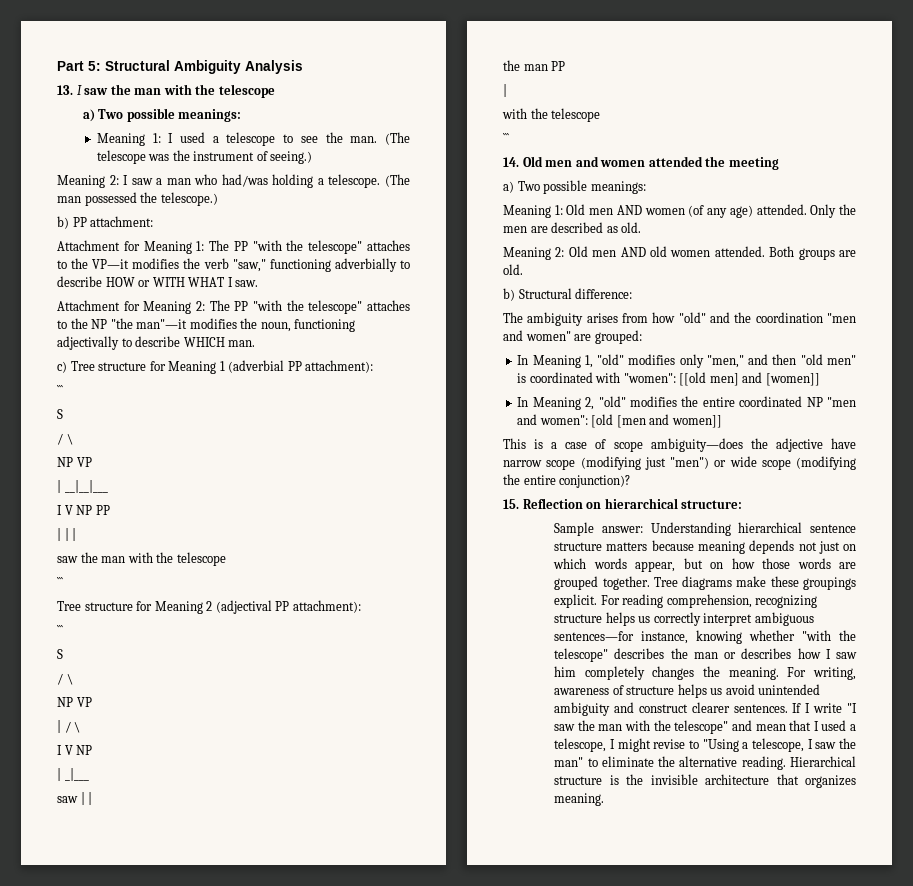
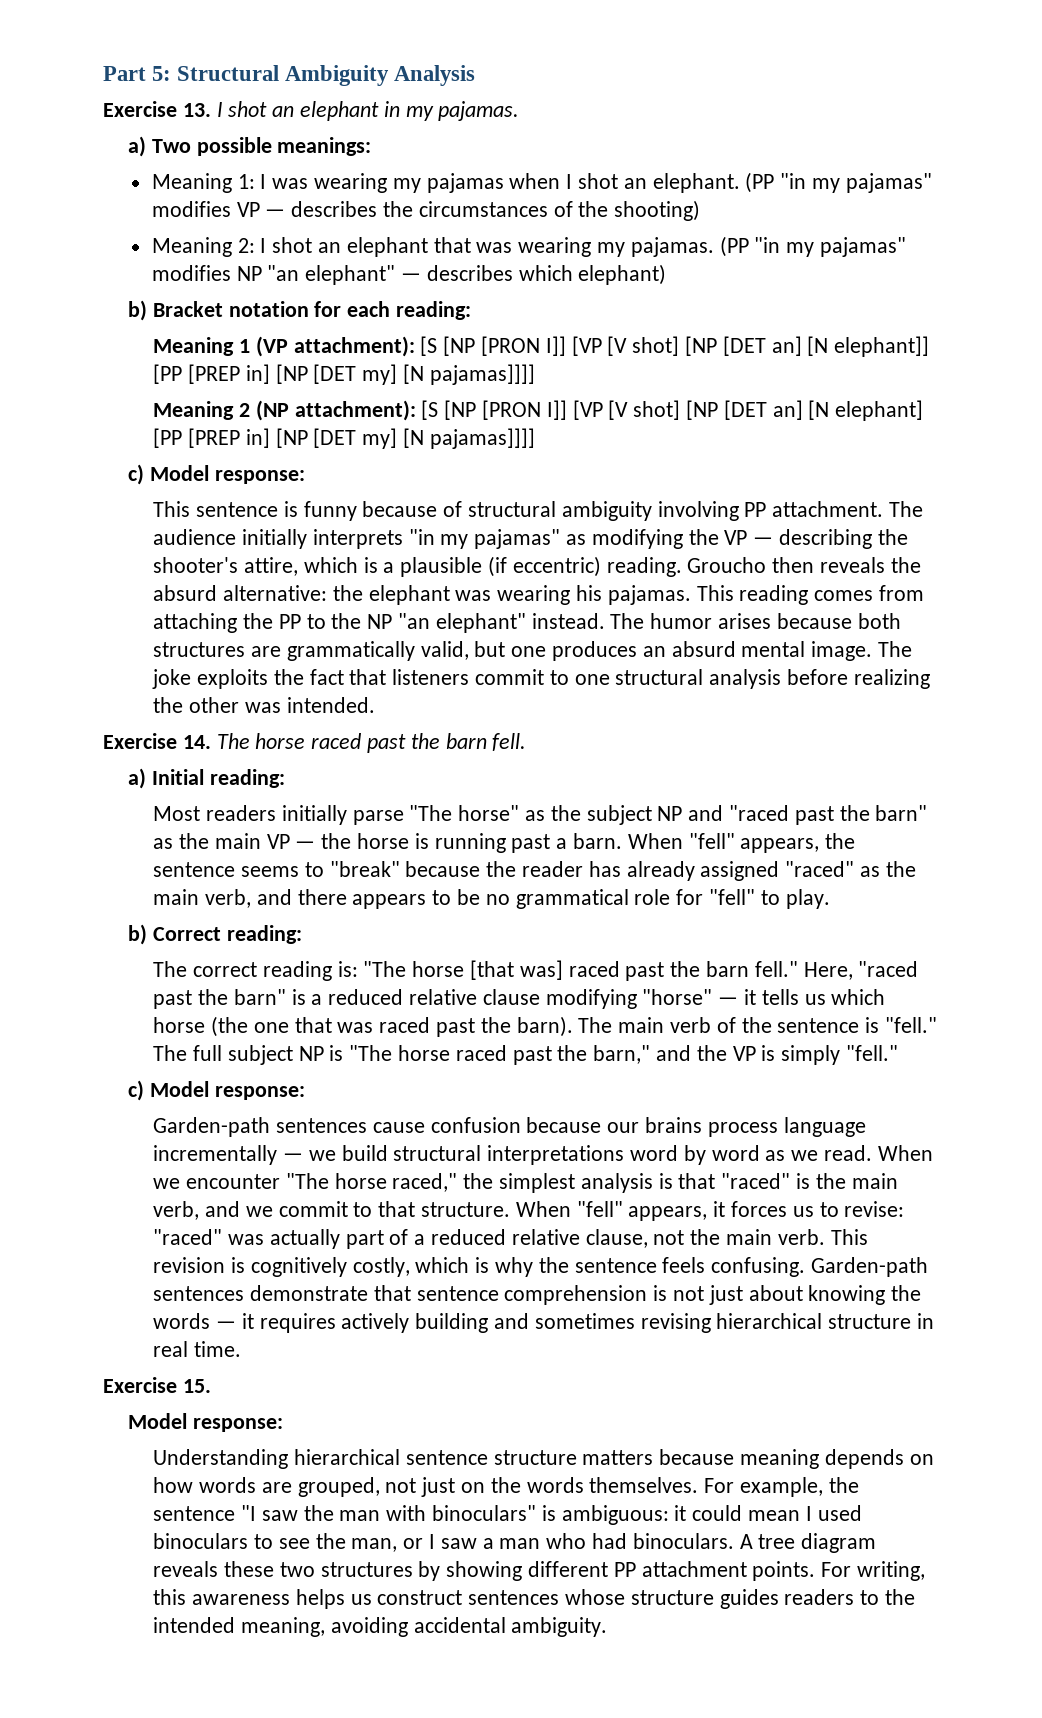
(303, 67) none -> [103,101,177,117] Exercise
[84,84,275,98] saw the man with the telescope -> [228,101,520,121] shot an elephant in my pajamas.
[180,132,410,146] [96,150,313,164] [57,174,411,188] [57,192,218,206] [57,216,154,229] [57,240,410,254] [57,258,410,272] [57,276,259,287] [57,300,410,314] [57,318,356,332] [57,336,256,350] [57,360,374,374] [57,385,63,395] [57,409,63,419] [57,433,73,445] [57,457,92,467] [57,480,108,493] [57,505,110,515] [57,528,77,541] [57,552,226,566] [57,577,63,587] [57,600,361,614] [57,625,63,635] [57,649,63,659] [57,673,73,685] [57,697,92,707] [57,720,81,733] [57,745,93,755] [57,768,89,781] [57,792,93,805] [503,60,566,71] [503,84,507,97] [502,108,601,122] [503,133,509,143] [503,156,779,170] [503,180,646,194] [503,204,856,218] [503,222,642,233] [503,246,856,260] [503,264,523,275] [503,288,633,301] [503,312,856,326] [503,330,642,344] [517,354,856,368] [517,372,820,386] [517,396,856,410] [517,414,722,428] [503,438,856,452] [503,456,856,470] [503,474,631,488] [503,498,743,509] [554,522,643,536] used a telescope to see the man. (The telescope was the instrument of seeing.) // Meaning 2: I saw a man who had/was holding a telescope. (The man possessed the telescope.) // b) PP attachment: // Attachment for Meaning 1: The PP "with the telescope" attaches to the VP—it modifies the verb "saw," functioning adverbially to describe HOW or WITH WHAT I saw. // Attachment for Meaning 2: The PP "with the telescope" attaches to the NP "the man"—it modifies the noun, functioning adjectivally to describe WHICH man. // c) Tree structure for Meaning 1 (adverbial PP attachment): // ``` // S // / \ // NP VP // | __|__|___ // I V NP PP // | | | // saw the man with the telescope // ``` // Tree structure for Meaning 2 (adjectival PP attachment): // ``` // S // / \ // NP VP // | / \ // I V NP // | _|___ // saw | | // the man PP // | // with the telescope // ``` // 14. Old men and women attended the meeting // a) Two possible meanings: // Meaning 1: Old men AND women (of any age) attended. Only the men are described as old. // Meaning 2: Old men AND old women attended. Both groups are old. // b) Structural difference: // The ambiguity arises from how "old" and the coordination "men and women" are grouped: // In Meaning 1, "old" modifies only "men," and then "old men" is coordinated with "women": [[old men] and [women]] // In Meaning 2, "old" modifies the entire coordinated NP "men and women": [old [men and women]] // This is a case of scope ambiguity—does the adjective have narrow scope (modifying just "men") or wide scope (modifying the entire conjunction)? // 15. Reflection on hierarchical structure: // Sample answer: -> [272,172,932,193] [151,200,701,221] [151,236,906,257] [151,264,667,285] [128,300,472,321] [153,336,930,357] [153,364,535,385] [153,400,924,421] [153,428,535,449] [128,464,305,485] [153,501,924,521] [153,529,908,549] [153,556,921,577] [153,585,925,605] [153,613,901,633] [153,641,913,661] [152,669,930,689] [153,697,375,713] [103,733,527,753] [128,768,285,789] [153,805,928,825] [153,833,856,853] [153,861,916,881] [153,889,830,909] [128,924,302,945] [153,960,919,981] [153,989,886,1009] [153,1016,938,1037] [153,1045,899,1065] [128,1080,305,1101] [153,1117,866,1137] [153,1145,933,1165] [153,1173,898,1193] [153,1201,905,1221] [153,1229,868,1249] [153,1257,929,1277] [153,1285,922,1305] [153,1313,935,1333] [153,1341,241,1357] [103,1377,211,1393] [128,1413,283,1432] was wearing my pajamas when I shot an elephant. (PP "in my pajamas" modifies VP — describes the circumstances of the shooting) // Meaning 2: I shot an elephant that was wearing my pajamas. (PP "in my pajamas" modifies NP "an elephant" — describes which elephant) // b) Bracket notation for each reading: // Meaning 1 (VP attachment): [S [NP [PRON I]] [VP [V shot] [NP [DET an] [N elephant]] [PP [PREP in] [NP [DET my] [N pajamas]]]] // Meaning 2 (NP attachment): [S [NP [PRON I]] [VP [V shot] [NP [DET an] [N elephant] [PP [PREP in] [NP [DET my] [N pajamas]]]] // c) Model response: // This sentence is funny because of structural ambiguity involving PP attachment. The audience initially interprets "in my pajamas" as modifying the VP — describing the shooter's attire, which is a plausible (if eccentric) reading. Groucho then reveals the absurd alternative: the elephant was wearing his pajamas. This reading comes from attaching the PP to the NP "an elephant" instead. The humor arises because both structures are grammatically valid, but one produces an absurd mental image. The joke exploits the fact that listeners commit to one structural analysis before realizing the other was intended. // Exercise 14. The horse raced past the barn fell. // a) Initial reading: // Most readers initially parse "The horse" as the subject NP and "raced past the barn" as the main VP — the horse is running past a barn. When "fell" appears, the sentence seems to "break" because the reader has already assigned "raced" as the main verb, and there appears to be no grammatical role for "fell" to play. // b) Correct reading: // The correct reading is: "The horse [that was] raced past the barn fell." Here, "raced past the barn" is a reduced relative clause modifying "horse" — it tells us which horse (the one that was raced past the barn). The main verb of the sentence is "fell." The full subject NP is "The horse raced past the barn," and the VP is simply "fell." // c) Model response: // Garden-path sentences cause confusion because our brains process language incrementally — we build structural interpretations word by word as we read. When we encounter "The horse raced," the simplest analysis is that "raced" is the main verb, and we commit to that structure. When "fell" appears, it forces us to revise: "raced" was actually part of a reduced relative clause, not the main verb. This revision is cognitively costly, which is why the sentence feels confusing. Garden-path sentences demonstrate that sentence comprehension is not just about knowing the words — it requires actively building and sometimes revising hierarchical structure in real time. // Exercise 15. // Model response: //
[798,541,856,554] [553,558,856,572] [554,576,856,590] [554,594,818,608] [554,612,814,626] [554,630,856,644] [554,648,858,662] [554,666,856,680] [554,684,821,698] [554,702,843,716] not just on which words appear, but on how those words are grouped together. Tree diagrams make these groupings explicit. For reading comprehension, recognizing structure helps us correctly interpret ambiguous sentences—for instance, knowing whether "with the telescope" describes the man or describes how I saw him completely changes the meaning. For writing, awareness of structure helps us avoid unintended ambiguity and construct clearer sentences. If I write -> [909,1454,934,1465] [153,1477,859,1497] [153,1506,236,1521] on how words are grouped, not just on the words themselves. For example, the sentence
[653,720,856,734] [554,738,856,752] [554,756,856,770] [554,774,856,788] [554,793,605,806] the telescope" and mean that I used a telescope, I might revise to "Using a telescope, I saw the man" to eliminate the alternative reading. Hierarchical structure is the invisible architecture that organizes meaning. -> [431,1505,862,1525] [153,1533,877,1553] [153,1561,926,1581] [153,1589,916,1609] [153,1617,608,1637] binoculars" is ambiguous: it could mean I used binoculars to see the man, or I saw a man who had binoculars. A tree diagram reveals these two structures by showing different PP attachment points. For writing, this awareness helps us construct sentences whose structure guides readers to the intended meaning, avoiding accidental ambiguity.

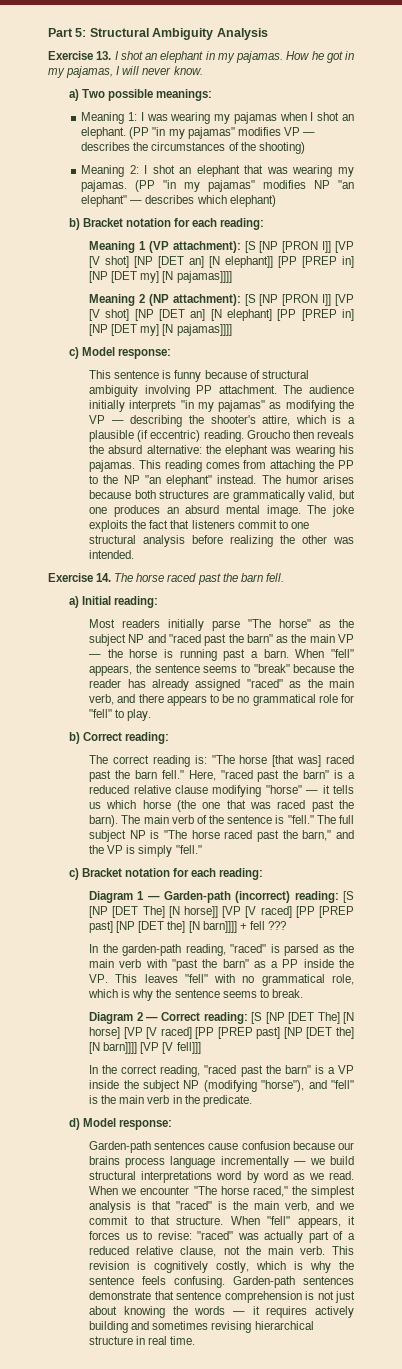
(520, 111) none -> [286,51,354,63] [48,66,203,78] How he got in my pajamas, I will never know.
(145, 1090) none -> [81,868,264,880] [89,891,354,903] [89,906,355,918] [89,921,286,933] [89,944,354,956] [89,959,355,971] [89,974,354,986] [88,989,303,1001] [89,1012,354,1024] [89,1027,354,1039] [89,1042,201,1054] [89,1065,354,1077] [89,1080,354,1092] [89,1095,252,1107] [68,1118,80,1130] Bracket notation for each reading: // Diagram 1 — Garden-path (incorrect) reading: [S [NP [DET The] [N horse]] [VP [V raced] [PP [PREP past] [NP [DET the] [N barn]]]] + fell ??? // In the garden-path reading, "raced" is parsed as the main verb with "past the barn" as a PP inside the VP. This leaves "fell" with no grammatical role, which is why the sentence seems to break. // Diagram 2 — Correct reading: [S [NP [DET The] [N horse] [VP [V raced] [PP [PREP past] [NP [DET the] [N barn]]]] [VP [V fell]]] // In the correct reading, "raced past the barn" is a VP inside the subject NP (modifying "horse"), and "fell" is the main verb in the predicate. // d)
[103,1377,211,1393] [128,1413,283,1432] [153,1449,934,1469] [153,1477,859,1497] [153,1505,862,1525] [153,1533,877,1553] [153,1561,926,1581] [153,1589,916,1609] [153,1617,608,1637] // Exercise 15. // Model response: // Understanding hierarchical sentence structure matters because meaning depends on how words are grouped, not just on the words themselves. For example, the sentence "I saw the man with binoculars" is ambiguous: it could mean I used binoculars to see the man, or I saw a man who had binoculars. A tree diagram reveals these two structures by showing different PP attachment points. For writing, this awareness helps us construct sentences whose structure guides readers to the intended meaning, avoiding accidental ambiguity. -> (196, 1340) none

